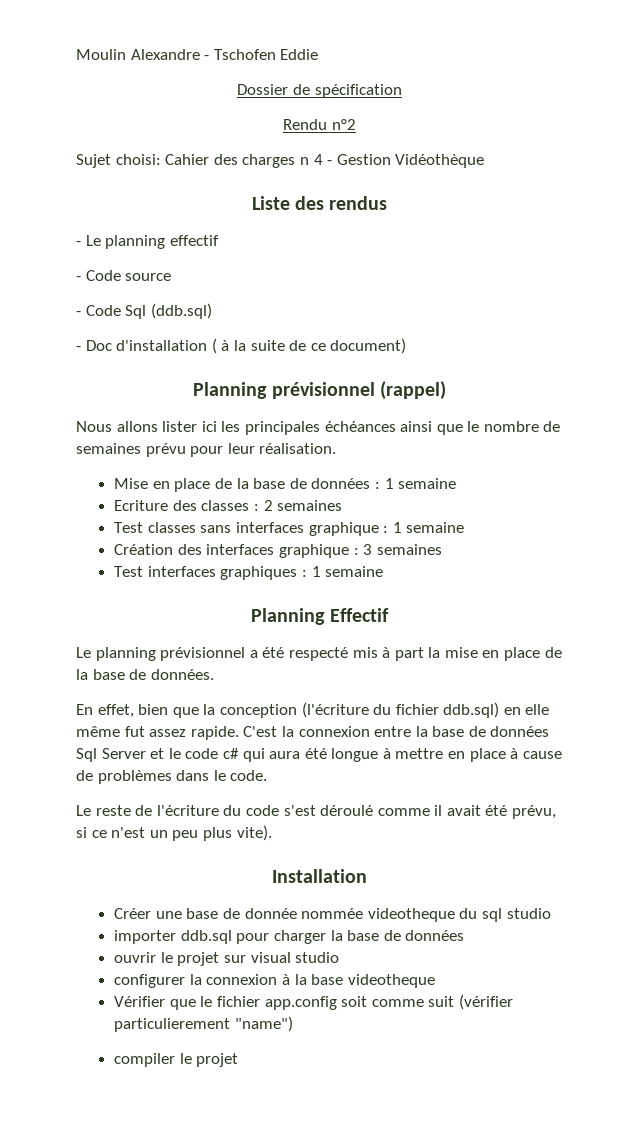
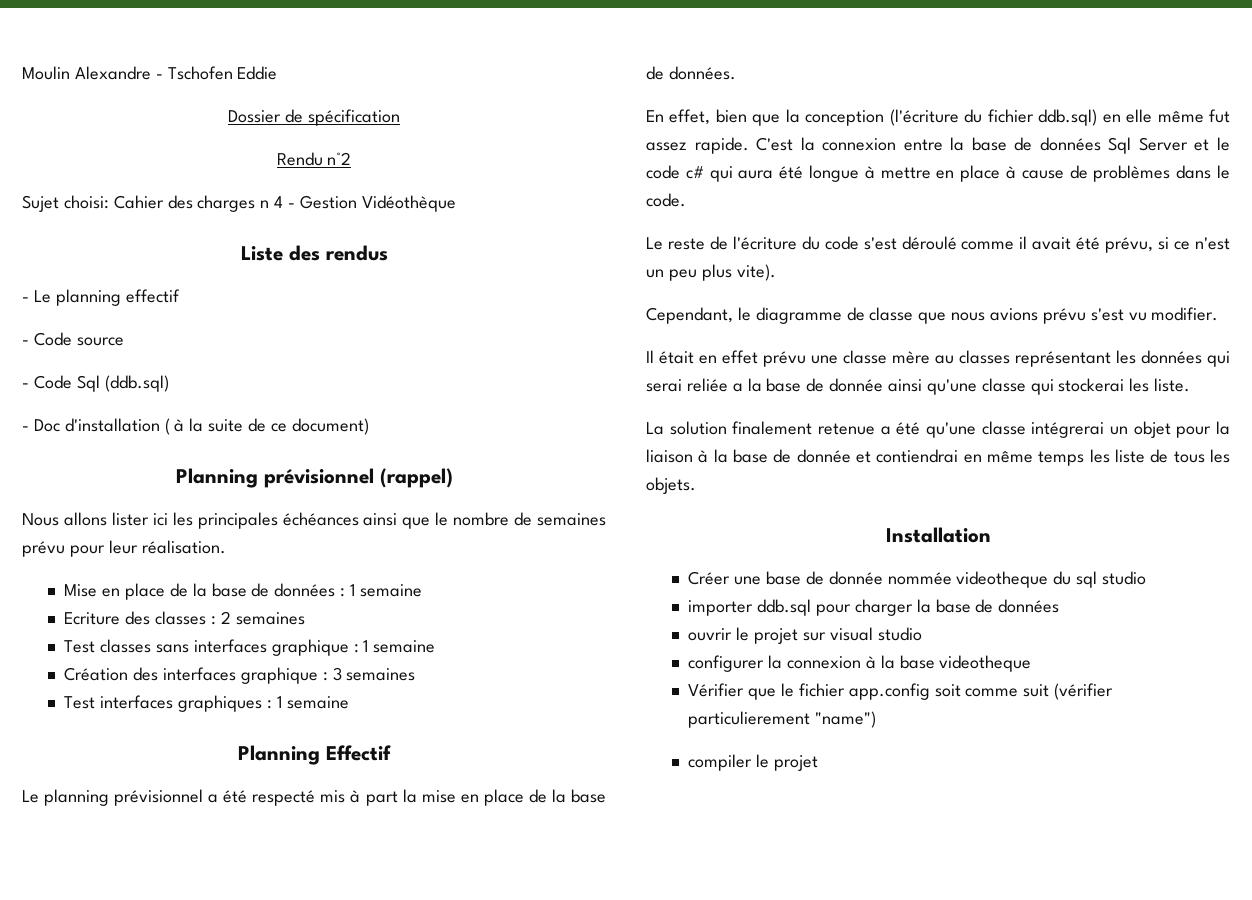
(272, 833) none -> [646,307,1219,324] [646,350,1230,367] [646,378,1191,395] [646,421,1230,438] [646,449,1230,466] [646,477,696,494] // Cependant, le diagramme de classe que nous avions prévu s'est vu modifier. // Il était en effet prévu une classe mère au classes représentant les données qui serai reliée a la base de donnée ainsi qu'une classe qui stockerai les liste. // La solution finalement retenue a été qu'une classe intégrerai un objet pour la liaison à la base de donnée et contiendrai en même temps les liste de tous les objets.

